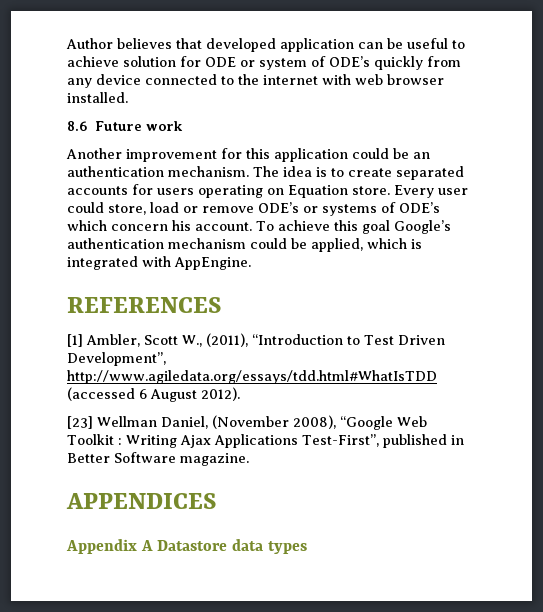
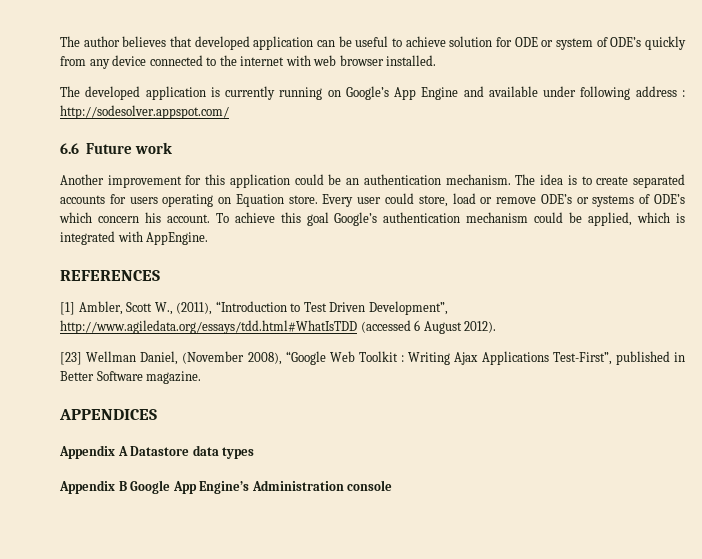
[66,38,113,49] Author -> [60,36,120,47] The author
[67,121,88,131] 8.6 -> [60,86,685,100] [60,105,229,119] [60,143,79,154] The developed application is currently running on Google’s App Engine and available under following address : http://sodesolver.appspot.com/ // 6.6
(307, 547) none -> [59,480,393,494] // Appendix B Google App Engine’s Administration console

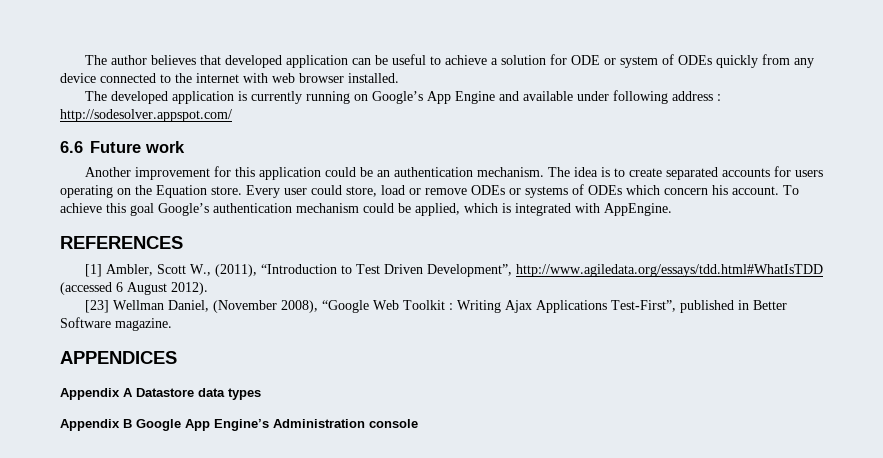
(446, 41) none -> [490,58,498,65] a
[610,37,642,47] ODE’s -> [677,55,712,65] ODEs
(232, 200) none -> [135,185,152,195] the
[540,194,572,204] ODE’s -> [471,185,505,195] ODEs
[654,194,686,204] ODE’s -> [588,185,622,195] ODEs

